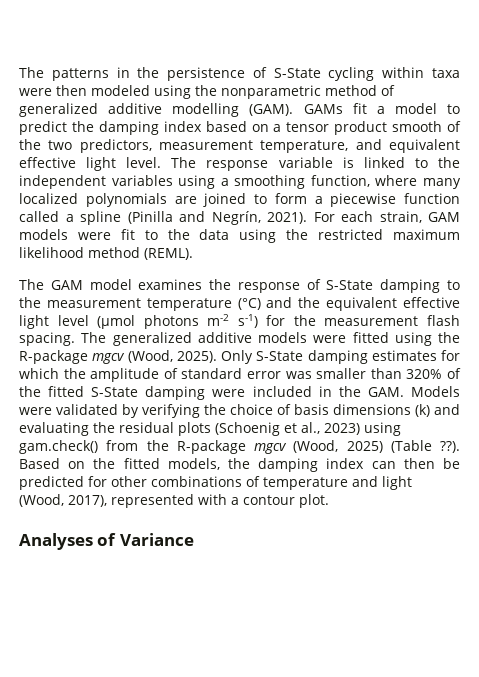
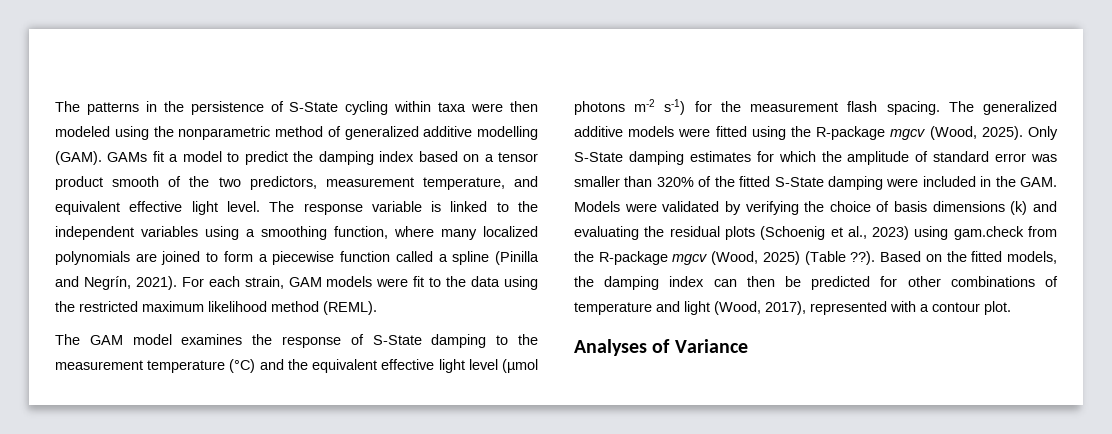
[19,440,98,454] gam.check() -> [953,226,1024,240] gam.check

